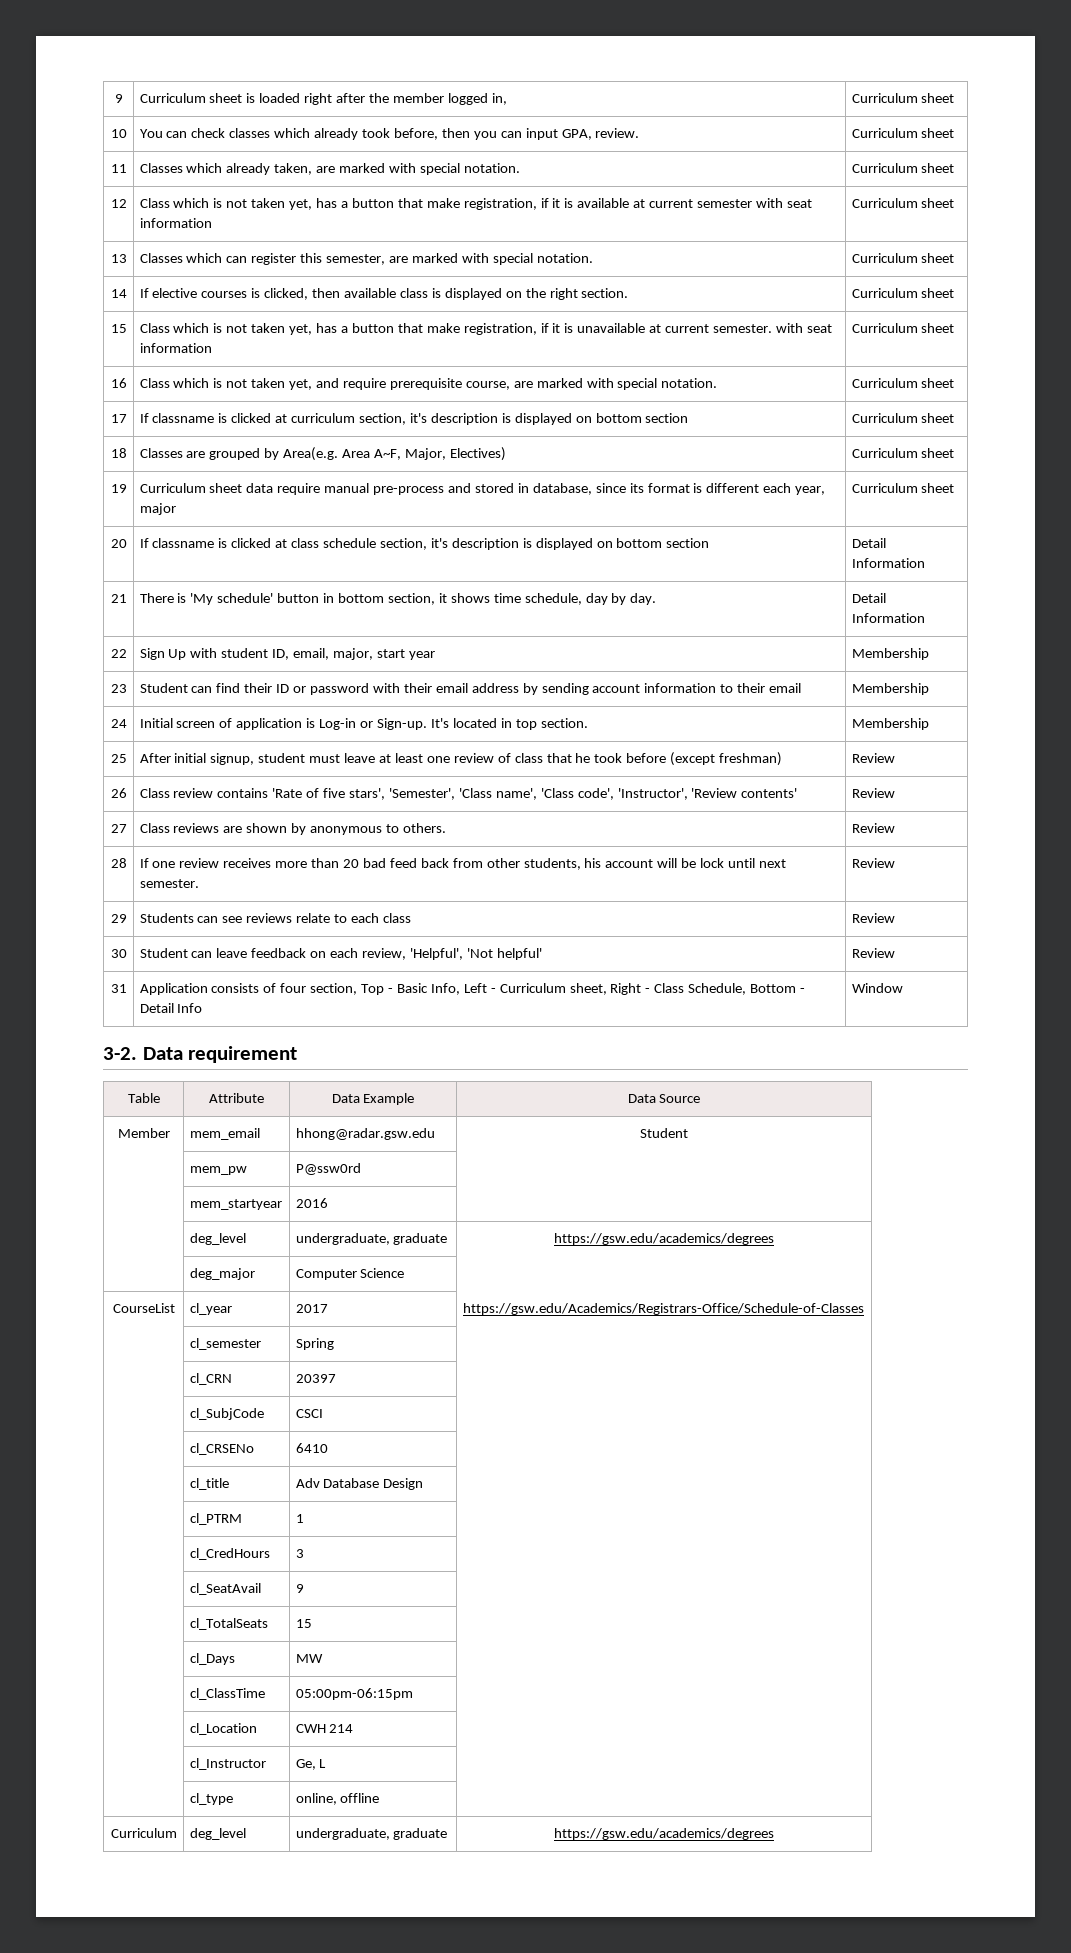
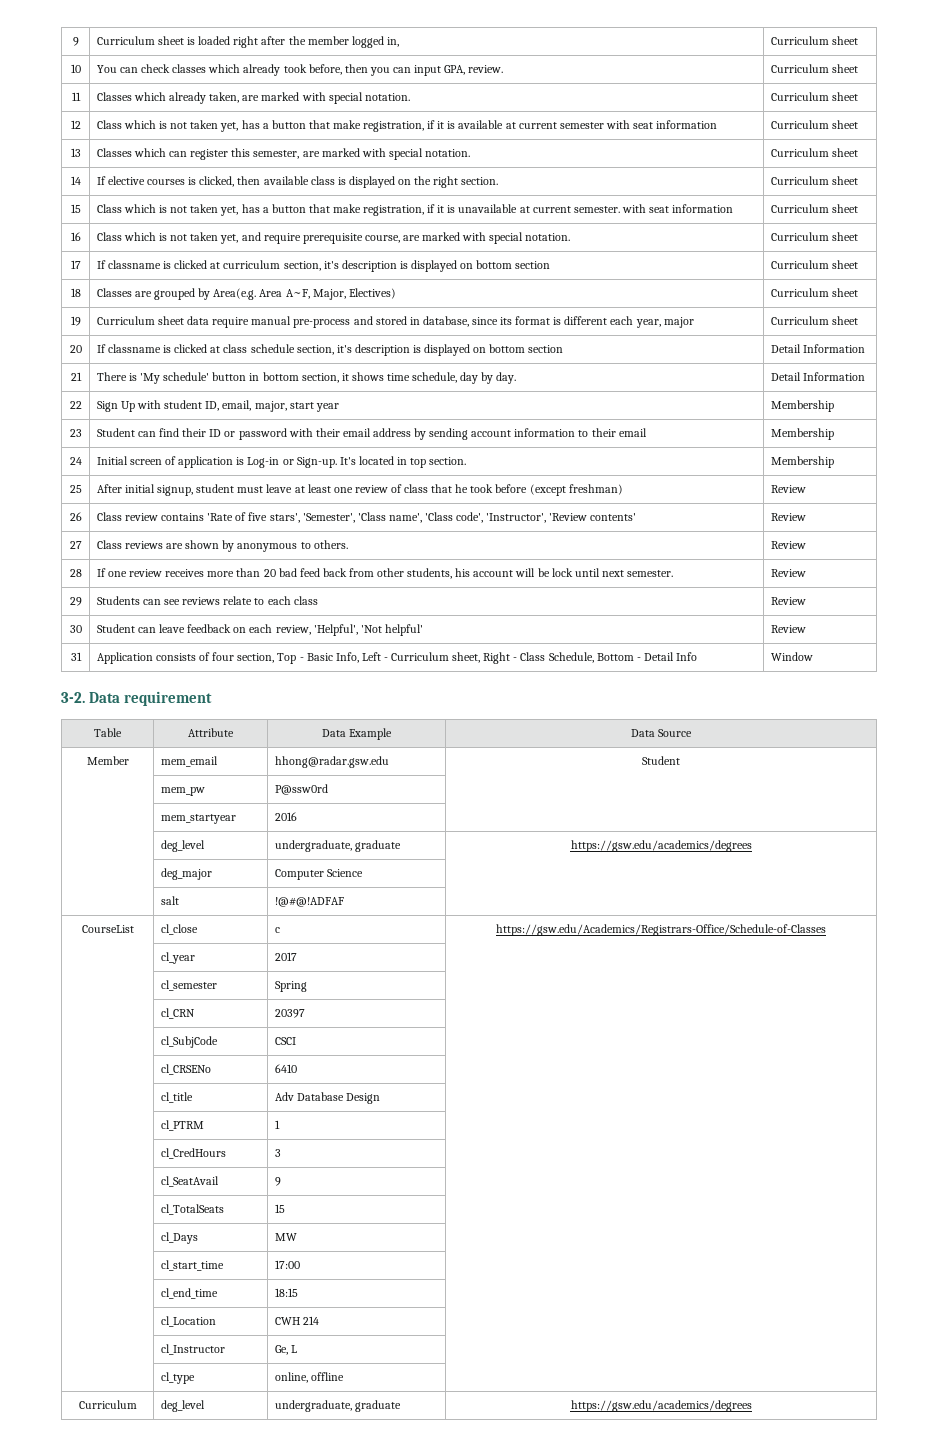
(405, 1273) none -> [160,896,179,905] [274,897,344,907] // | salt | !@#@!ADFAF |
(175, 1308) none -> [160,924,198,935] [274,927,280,933] [496,924,826,936] | cl_close | c | https://gsw.edu/Academics/Registrars-Office/Schedule-of-Classes //
[462,1303,864,1315] https://gsw.edu/Academics/Registrars-Office/Schedule-of-Classes -> (297, 956) none
[189,1688,265,1700] [295,1688,413,1700] cl_ClassTime | 05:00pm-06:15pm -> [160,1260,224,1271] [274,1260,300,1269] [160,1288,218,1299] [274,1288,298,1297] cl_start_time | 17:00 | // | cl_end_time | 18:15

